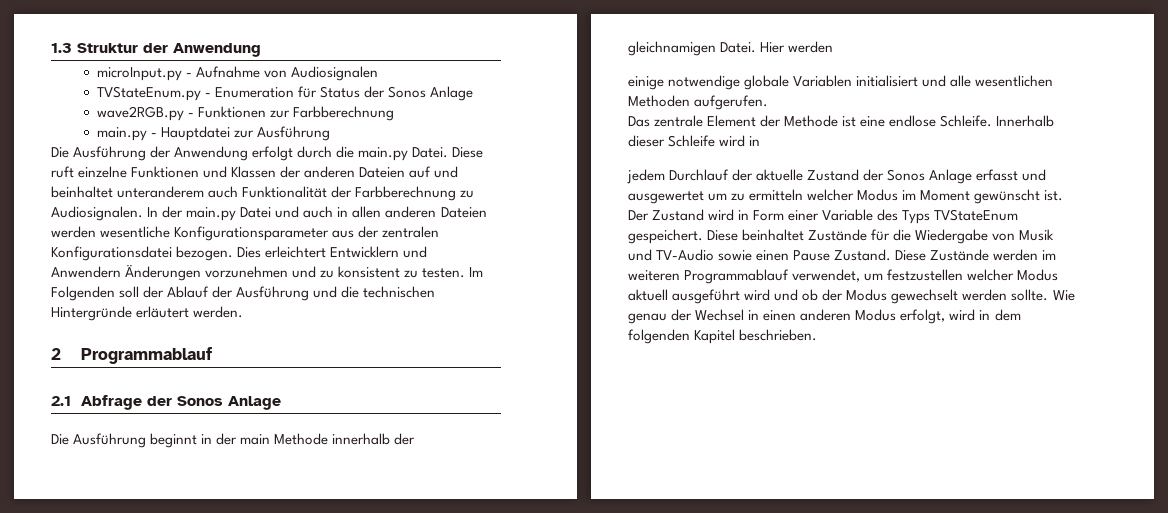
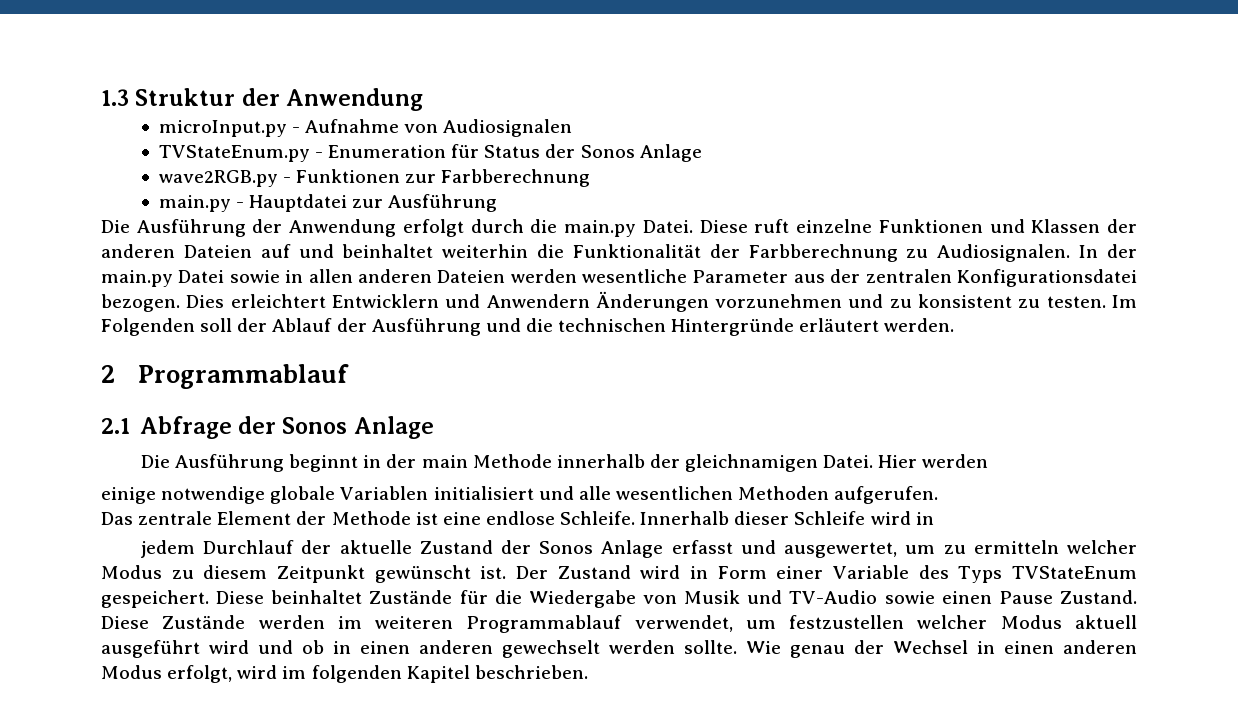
[117,186,239,198] unteranderem auch -> [442,244,565,258] weiterhin die
[275,206,334,218] und auch -> [229,270,280,283] sowie
[174,226,330,241] Konfigurationsparameter -> [692,270,789,283] Parameter
[628,191,704,204] ausgewertet -> [784,542,898,558] ausgewertet,
[902,190,971,201] im Moment -> [171,565,366,583] zu diesem Zeitpunkt
[822,289,888,301] der Modus -> [333,640,494,654] in einen anderen
[979,309,1021,321] in dem -> [282,666,307,679] im

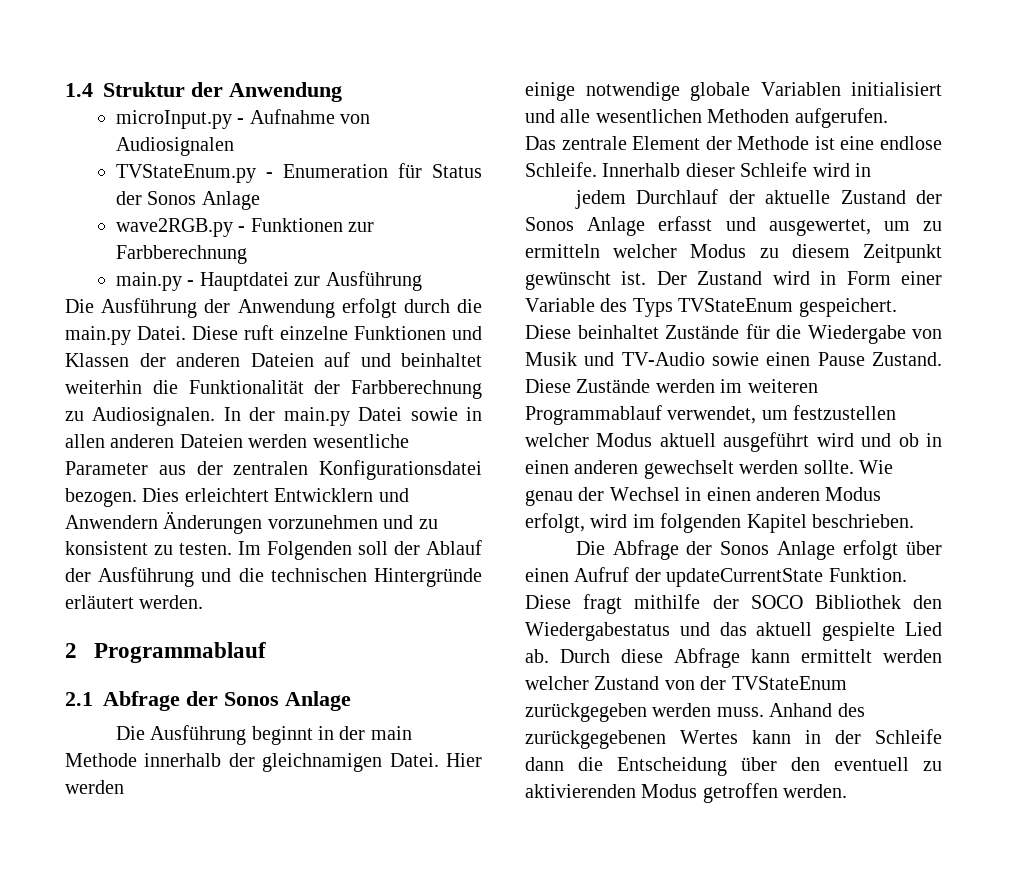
[101,89,129,106] 1.3 -> [65,83,93,97] 1.4
(588, 672) none -> [575,540,942,560] [525,567,907,587] [525,594,942,614] [525,622,942,641] [525,648,942,668] [525,676,847,690] [525,703,865,722] [525,729,942,749] [525,757,942,776] [525,783,848,803] // Die Abfrage der Sonos Anlage erfolgt über einen Aufruf der updateCurrentState Funktion. Diese fragt mithilfe der SOCO Bibliothek den Wiedergabestatus und das aktuell gespielte Lied ab. Durch diese Abfrage kann ermittelt werden welcher Zustand von der TVStateEnum zurückgegeben werden muss. Anhand des zurückgegebenen Wertes kann in der Schleife dann die Entscheidung über den eventuell zu aktivierenden Modus getroffen werden.

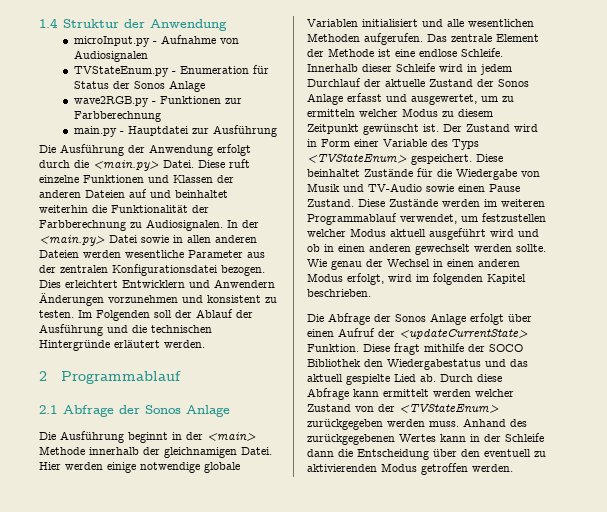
[65,326,131,345] main.py -> [93,160,159,171] <main.py>
[283,407,350,426] main.py -> [39,235,105,246] <main.py>
[418,519,438,529] zu -> (203, 299) none
[370,726,412,740] main -> [207,432,256,441] <main>
(124, 787) // -> (103, 466) none
(888, 118) // -> (423, 39) none
(871, 170) // -> (477, 68) none
[678,298,794,312] TVStateEnum -> [307,154,407,163] <TVStateEnum>
[666,568,824,587] updateCurrentState -> [399,329,528,339] <updateCurrentState>
[731,676,847,690] TVStateEnum -> [399,404,499,413] <TVStateEnum>

